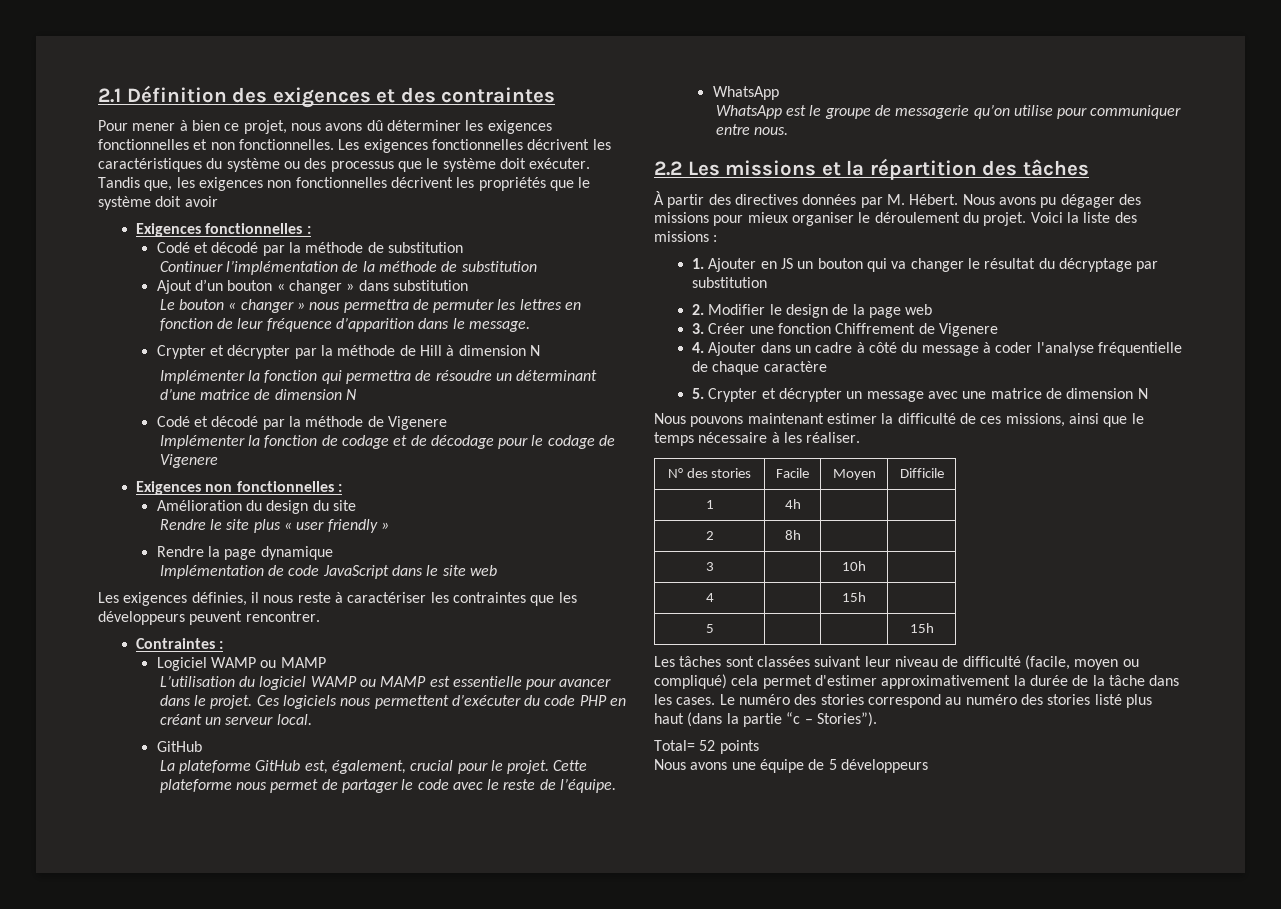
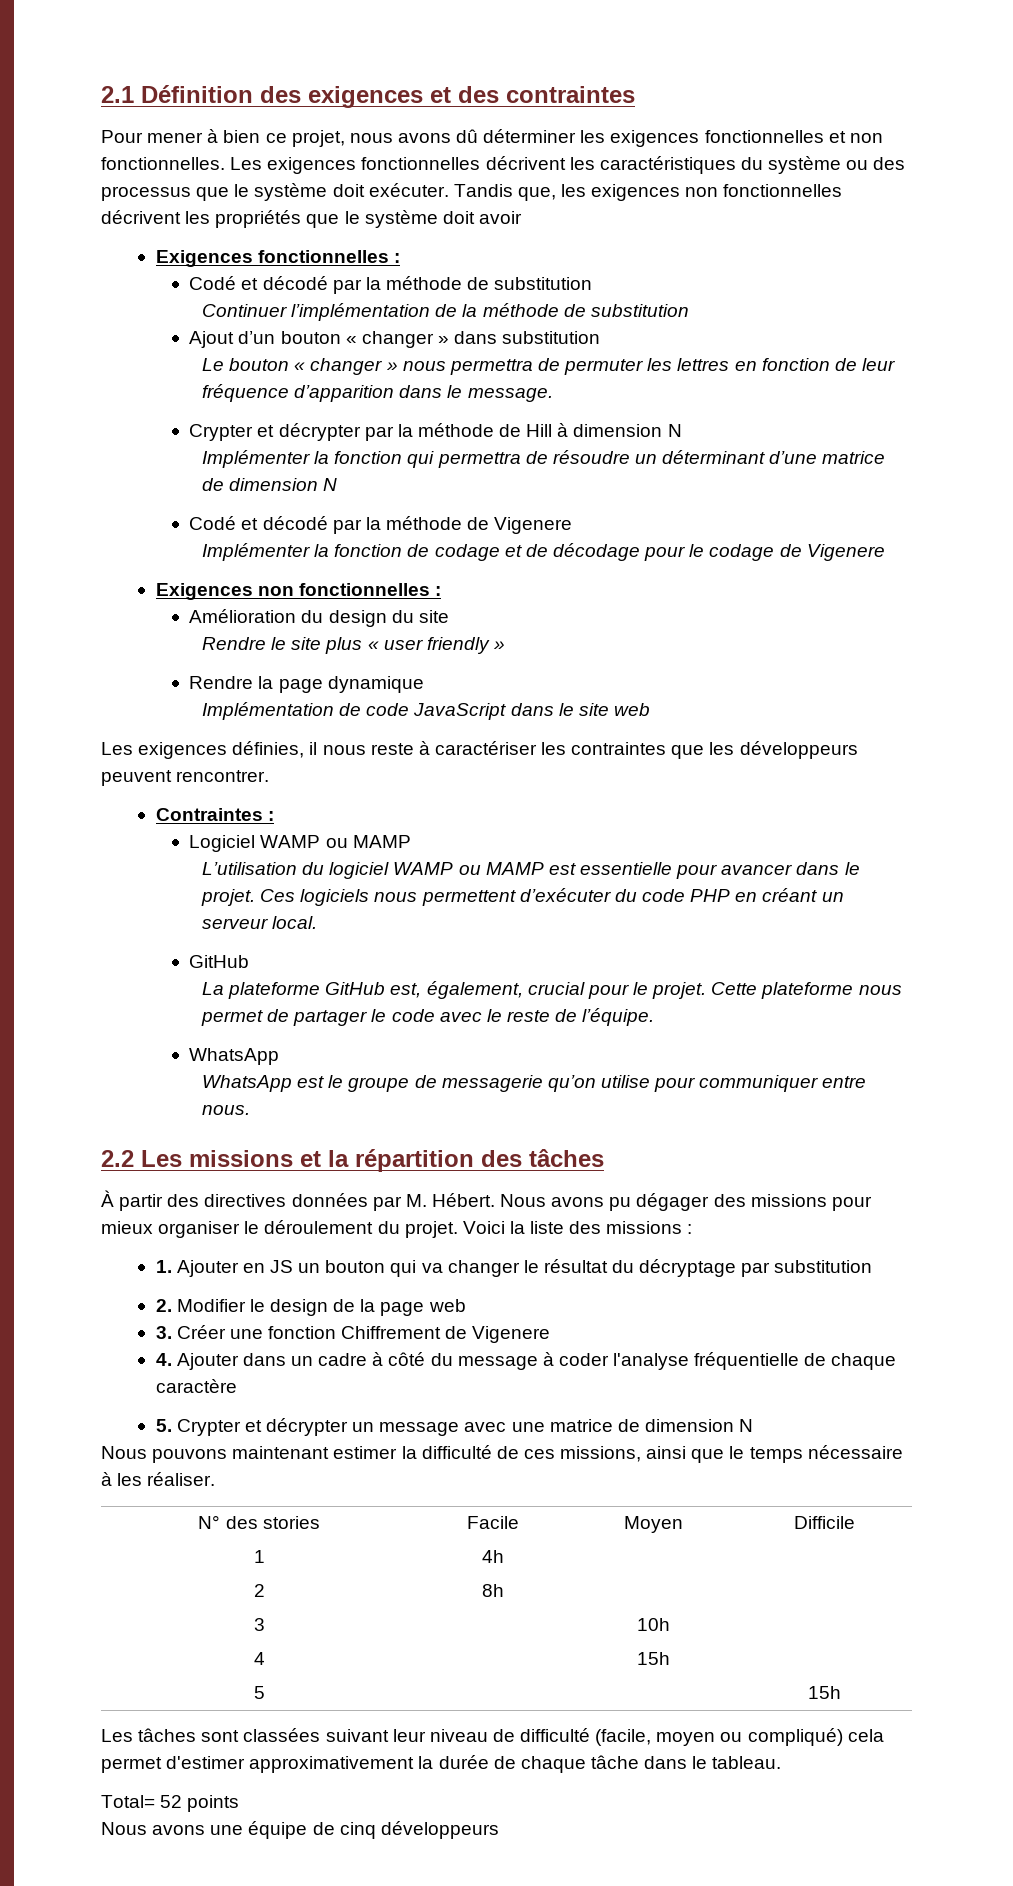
[1092,675,1105,686] la -> [520,1756,586,1773] chaque
[654,694,1152,708] [654,712,877,727] les cases. Le numéro des stories correspond au numéro des stories listé plus haut (dans la partie “c – Stories”). -> [692,1756,782,1769] le tableau.
[828,759,837,770] 5 -> [339,1822,376,1839] cinq

